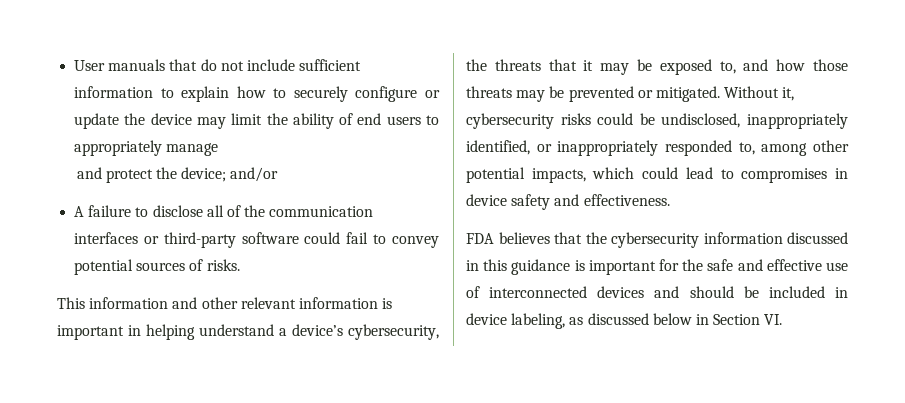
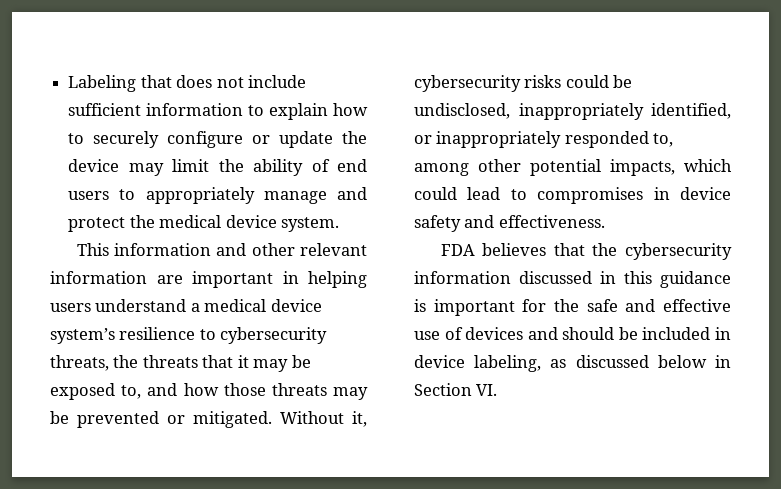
[74,59,217,71] User manuals that do -> [68,75,213,92] Labeling that does
(219, 149) // -> (327, 197) none
[181,167,279,182] [74,205,374,217] [74,232,440,248] [74,259,240,275] device; and/or // A failure to disclose all of the communication interfaces or third-party software could fail to convey potential sources of risks. -> [159,215,339,232] medical device system.
[382,298,393,309] is -> [156,275,183,284] are
(195, 332) none -> [50,303,91,312] users
[292,324,439,340] device’s cybersecurity, -> [204,299,322,312] [50,327,328,344] [50,355,109,371] medical device system’s resilience to cybersecurity threats,
[489,286,588,298] interconnected -> (463, 333) none

